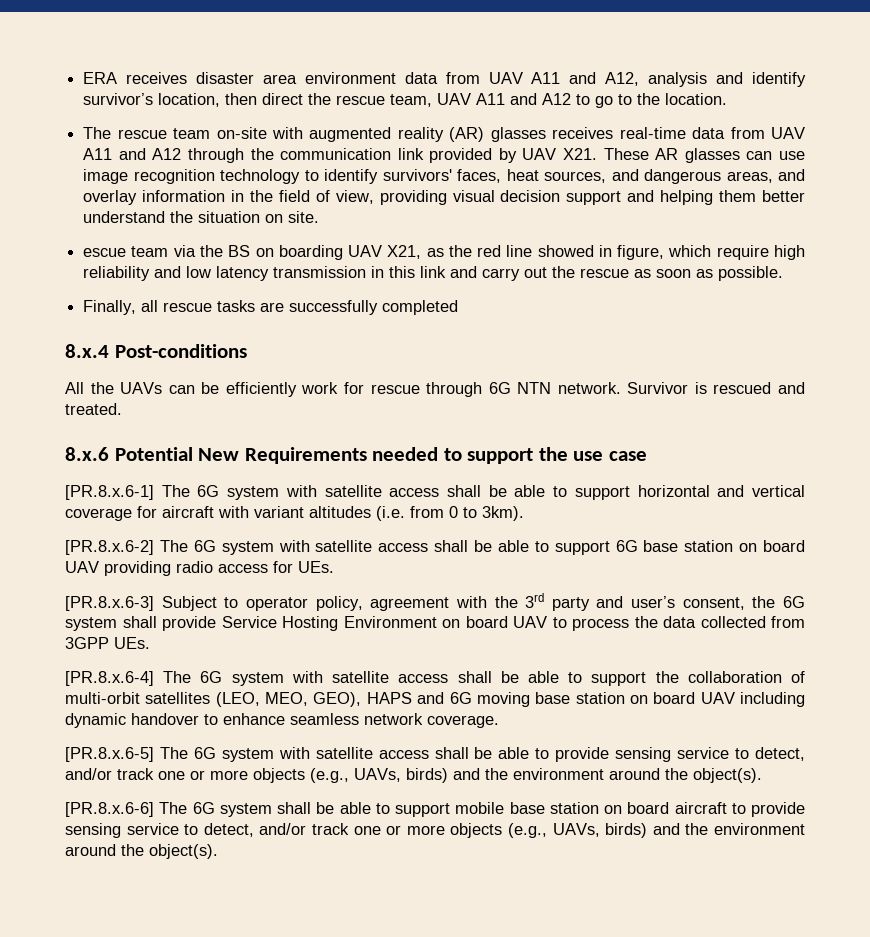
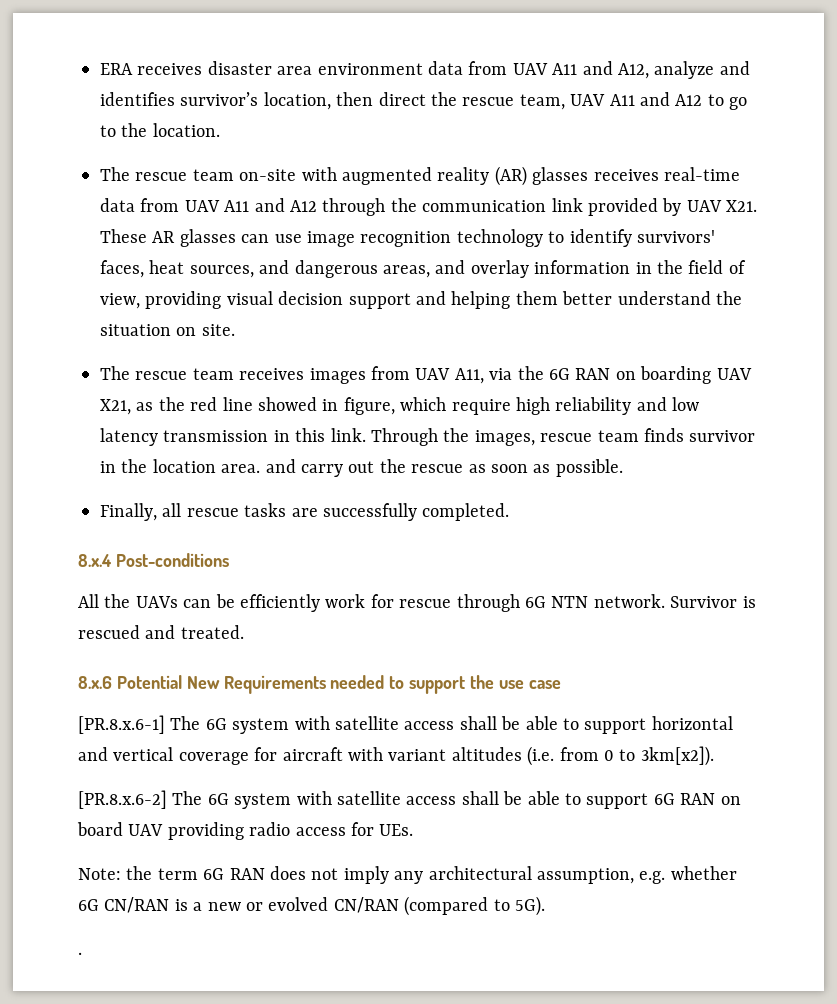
[648,72,806,87] analysis and identify -> [654,61,750,79] [100,92,175,106] analyze and identifies
[83,245,251,257] escue team via the BS -> [100,366,611,384] The rescue team receives images from UAV A11, via the 6G RAN
[420,266,447,278] link -> [330,428,756,446] [100,459,261,473] link. Through the images, rescue team finds survivor in the location area.
[382,300,459,315] completed -> [422,503,510,521] completed.
[482,506,524,521] 3km). -> [640,746,714,766] 3km[x2]).
[643,540,734,552] base station -> [680,793,716,805] RAN
[65,593,805,611] [65,616,805,631] [65,637,150,649] [65,671,805,686] [65,692,805,707] [65,713,499,728] [65,747,805,762] [65,768,762,783] [65,802,805,817] [65,823,806,838] [65,844,218,859] [PR.8.x.6-3] Subject to operator policy, agreement with the 3rd party and user’s consent, the 6G system shall provide Service Hosting Environment on board UAV to process the data collected from 3GPP UEs. // [PR.8.x.6-4] The 6G system with satellite access shall be able to support the collaboration of multi-orbit satellites (LEO, MEO, GEO), HAPS and 6G moving base station on board UAV including dynamic handover to enhance seamless network coverage. // [PR.8.x.6-5] The 6G system with satellite access shall be able to provide sensing service to detect, and/or track one or more objects (e.g., UAVs, birds) and the environment around the object(s). // [PR.8.x.6-6] The 6G system shall be able to support mobile base station on board aircraft to provide sensing service to detect, and/or track one or more objects (e.g., UAVs, birds) and the environment around the object(s). -> [78,866,737,884] [78,896,545,916] [78,952,82,955] Note: the term 6G RAN does not imply any architectural assumption, e.g. whether 6G CN/RAN is a new or evolved CN/RAN (compared to 5G). // .

